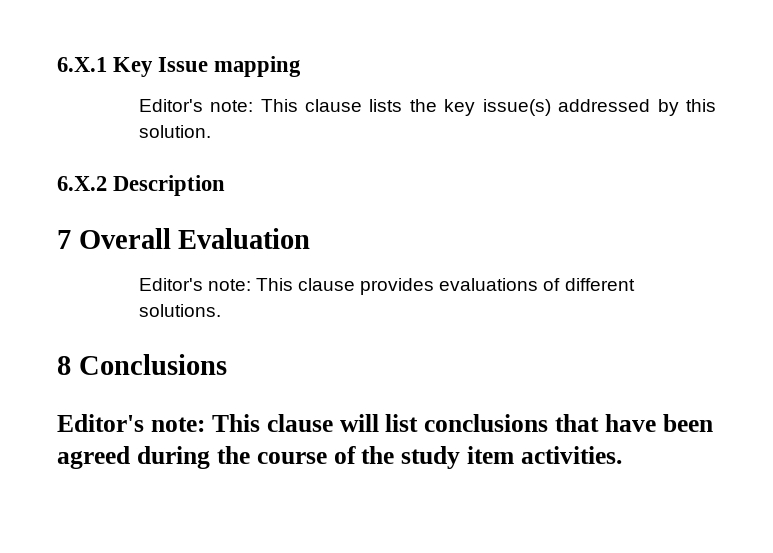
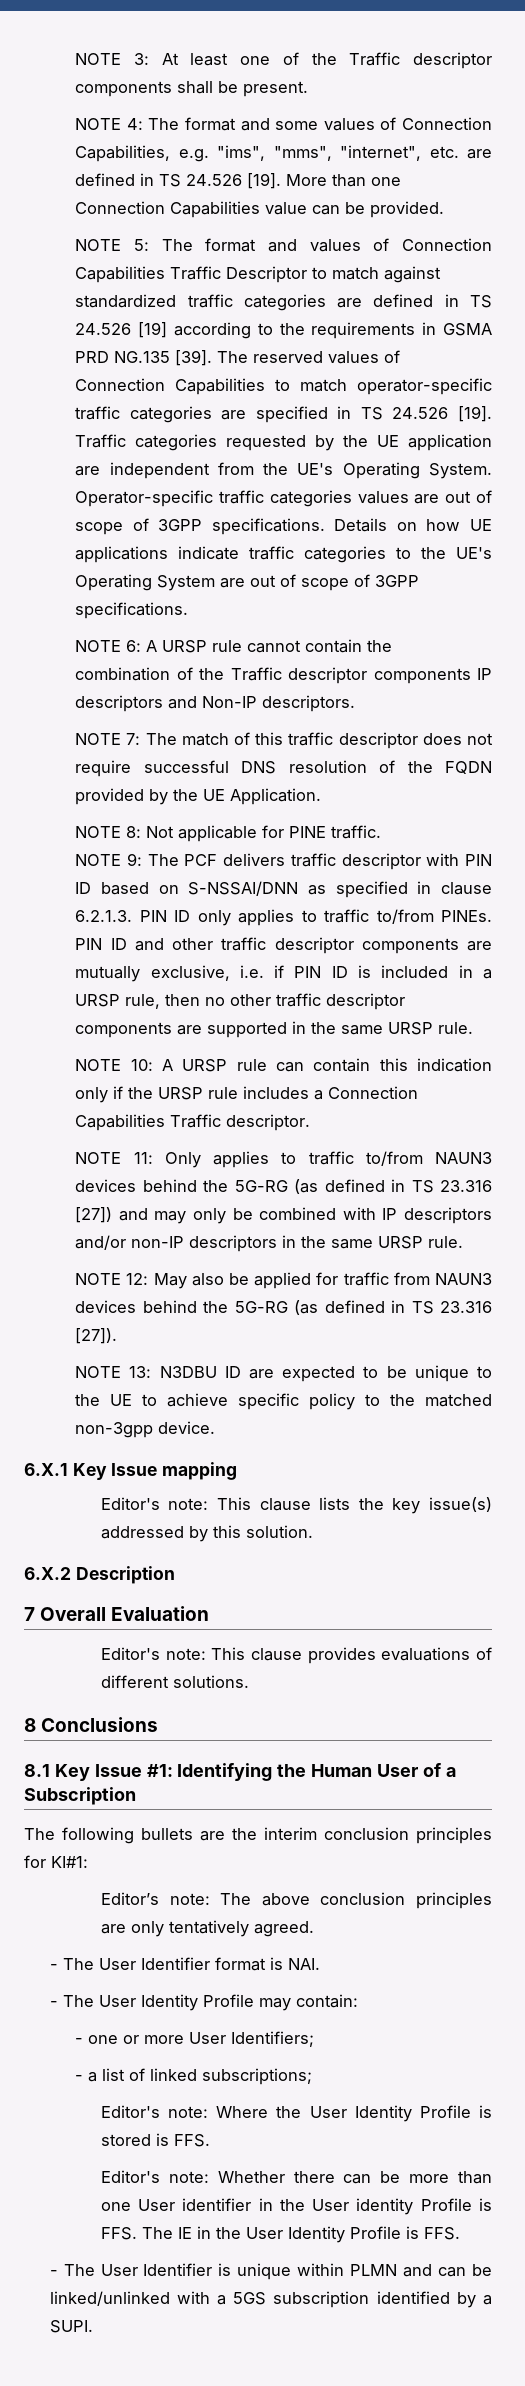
(57, 64) none -> [75,52,493,69] [75,81,309,97] [75,117,493,131] [75,145,493,162] [75,173,402,189] [75,201,445,218] [75,238,492,252] [75,266,442,283] [75,294,492,311] [75,322,492,339] [75,350,401,366] [75,378,493,395] [75,406,493,423] [75,434,493,451] [75,462,493,479] [75,490,492,507] [75,518,493,535] [75,546,493,563] [75,574,420,591] [75,602,189,619] [75,639,393,653] [75,667,493,684] [75,695,356,712] [75,732,493,749] [75,760,493,777] [75,788,322,805] [75,825,382,842] [75,853,493,870] [75,881,492,898] [75,909,493,926] [75,937,492,954] [75,965,493,982] [75,993,406,1010] [75,1021,474,1038] [75,1058,493,1072] [75,1086,419,1103] [75,1114,311,1131] [75,1151,493,1168] [75,1179,493,1194] [75,1207,493,1224] [75,1235,464,1252] [75,1272,492,1289] [75,1300,493,1315] [75,1328,118,1344] [75,1365,492,1382] [75,1393,493,1410] [75,1421,216,1438] NOTE 3: At least one of the Traffic descriptor components shall be present. // NOTE 4: The format and some values of Connection Capabilities, e.g. "ims", "mms", "internet", etc. are defined in TS 24.526 [19]. More than one Connection Capabilities value can be provided. // NOTE 5: The format and values of Connection Capabilities Traffic Descriptor to match against standardized traffic categories are defined in TS 24.526 [19] according to the requirements in GSMA PRD NG.135 [39]. The reserved values of Connection Capabilities to match operator-specific traffic categories are specified in TS 24.526 [19]. Traffic categories requested by the UE application are independent from the UE's Operating System. Operator-specific traffic categories values are out of scope of 3GPP specifications. Details on how UE applications indicate traffic categories to the UE's Operating System are out of scope of 3GPP specifications. // NOTE 6: A URSP rule cannot contain the combination of the Traffic descriptor components IP descriptors and Non-IP descriptors. // NOTE 7: The match of this traffic descriptor does not require successful DNS resolution of the FQDN provided by the UE Application. // NOTE 8: Not applicable for PINE traffic. // NOTE 9: The PCF delivers traffic descriptor with PIN ID based on S-NSSAI/DNN as specified in clause 6.2.1.3. PIN ID only applies to traffic to/from PINEs. PIN ID and other traffic descriptor components are mutually exclusive, i.e. if PIN ID is included in a URSP rule, then no other traffic descriptor components are supported in the same URSP rule. // NOTE 10: A URSP rule can contain this indication only if the URSP rule includes a Connection Capabilities Traffic descriptor. // NOTE 11: Only applies to traffic to/from NAUN3 devices behind the 5G-RG (as defined in TS 23.316 [27]) and may only be combined with IP descriptors and/or non-IP descriptors in the same URSP rule. // NOTE 12: May also be applied for traffic from NAUN3 devices behind the 5G-RG (as defined in TS 23.316 [27]). // NOTE 13: N3DBU ID are expected to be unique to the UE to achieve specific policy to the matched non-3gpp device. //
[57,414,713,432] [57,446,623,469] Editor's note: This clause will list conclusions that have been agreed during the course of the study item activities. -> [24,1763,456,1781] [24,1787,136,1805] [24,1827,492,1844] [24,1855,88,1868] [100,1892,492,1909] [100,1920,314,1937] [49,1957,320,1971] [49,1994,358,2011] [75,2031,315,2047] [75,2068,313,2085] [100,2105,493,2122] [100,2133,210,2147] [100,2170,492,2184] [100,2198,492,2215] [100,2226,460,2243] [49,2263,493,2280] [49,2291,492,2308] [49,2320,93,2333] 8.1 Key Issue #1: Identifying the Human User of a Subscription // The following bullets are the interim conclusion principles for KI#1: // Editor’s note: The above conclusion principles are only tentatively agreed. // - The User Identifier format is NAI. // - The User Identity Profile may contain: // - one or more User Identifiers; // - a list of linked subscriptions; // Editor's note: Where the User Identity Profile is stored is FFS. // Editor's note: Whether there can be more than one User identifier in the User identity Profile is FFS. The IE in the User Identity Profile is FFS. // - The User Identifier is unique within PLMN and can be linked/unlinked with a 5GS subscription identified by a SUPI.

